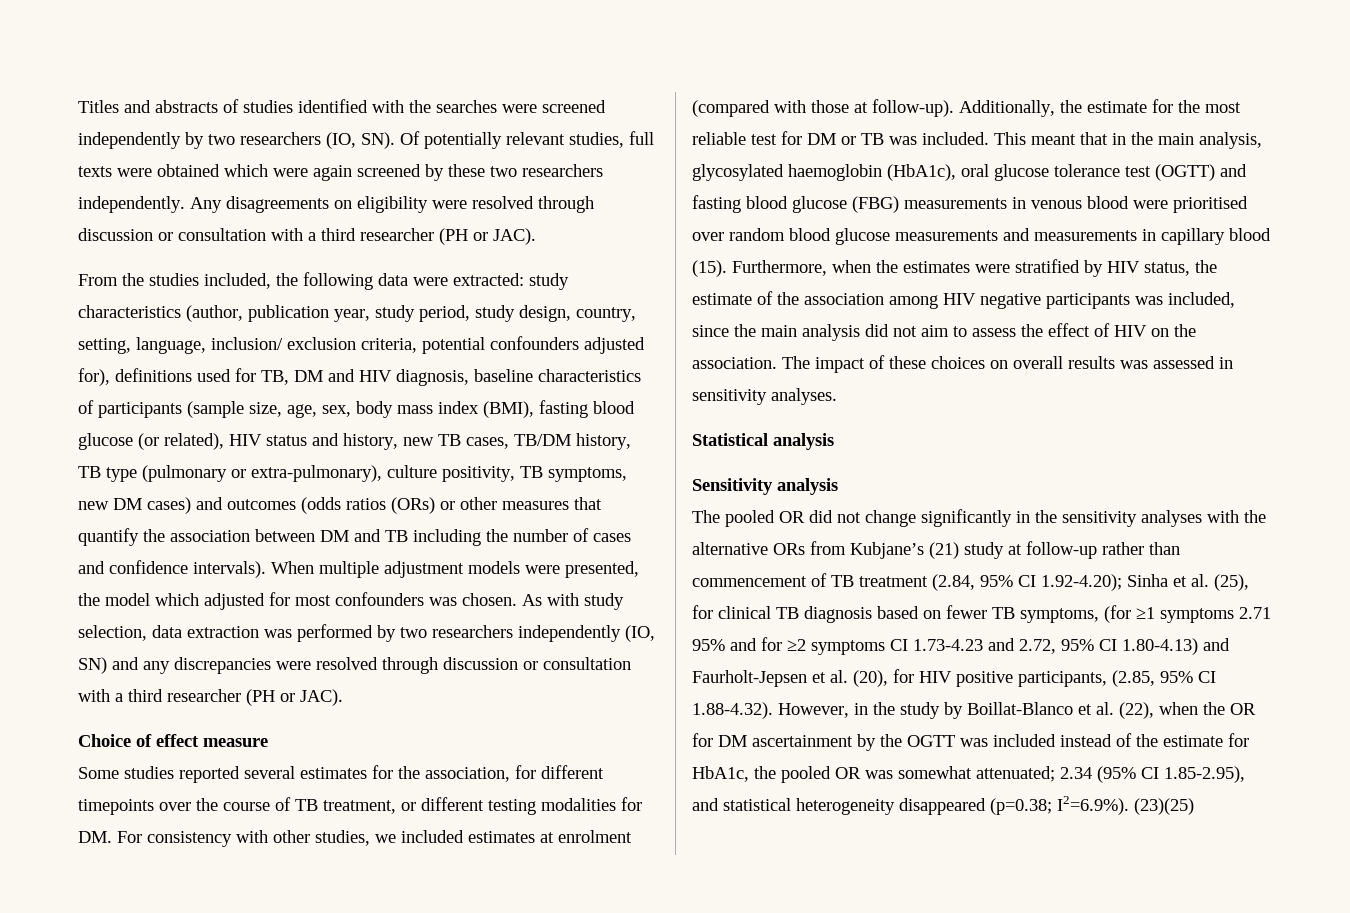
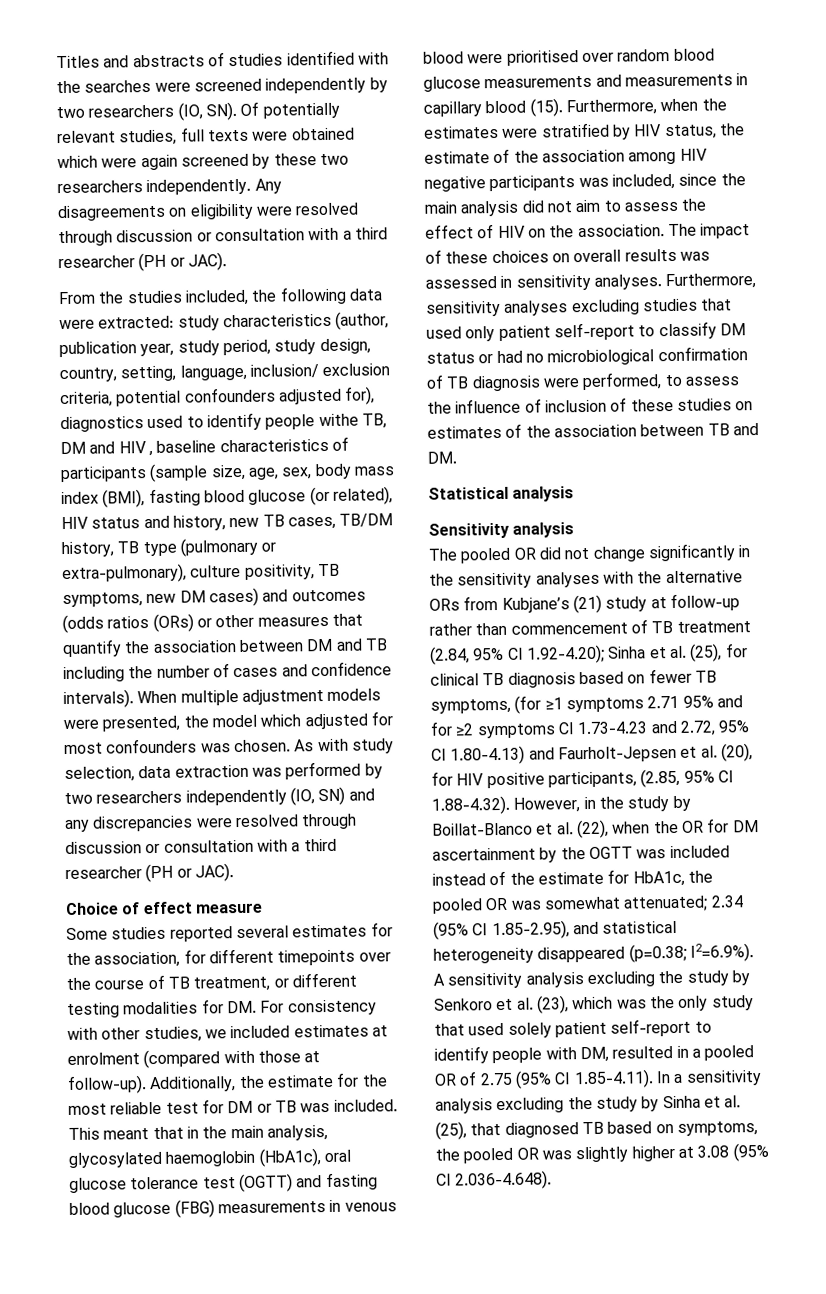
[115,368,256,382] definitions used for -> [60,412,359,433] diagnostics used to identify people withe
[396,369,469,386] diagnosis, -> [147,450,153,457] ,
(837, 396) none -> [665,273,757,290] [426,298,733,317] [426,321,746,342] [426,346,748,366] [426,372,740,392] [427,397,754,414] [427,423,759,439] [427,451,457,464] Furthermore, sensitivity analyses excluding studies that used only patient self-report to classify DM status or had no microbiological confirmation of TB diagnosis were performed, to assess the influence of inclusion of these studies on estimates of the association between TB and DM.
[1134,798,1194,815] (23)(25) -> [433,970,750,989] [434,995,754,1014] [434,1018,712,1038] [434,1045,755,1064] [434,1069,762,1089] [435,1095,742,1114] [435,1121,758,1140] [435,1142,769,1164] [436,1170,553,1190] A sensitivity analysis excluding the study by Senkoro et al. (23), which was the only study that used solely patient self-report to identify people with DM, resulted in a pooled OR of 2.75 (95% CI 1.85-4.11). In a sensitivity analysis excluding the study by Sinha et al. (25), that diagnosed TB based on symptoms, the pooled OR was slightly higher at 3.08 (95% CI 2.036-4.648).

